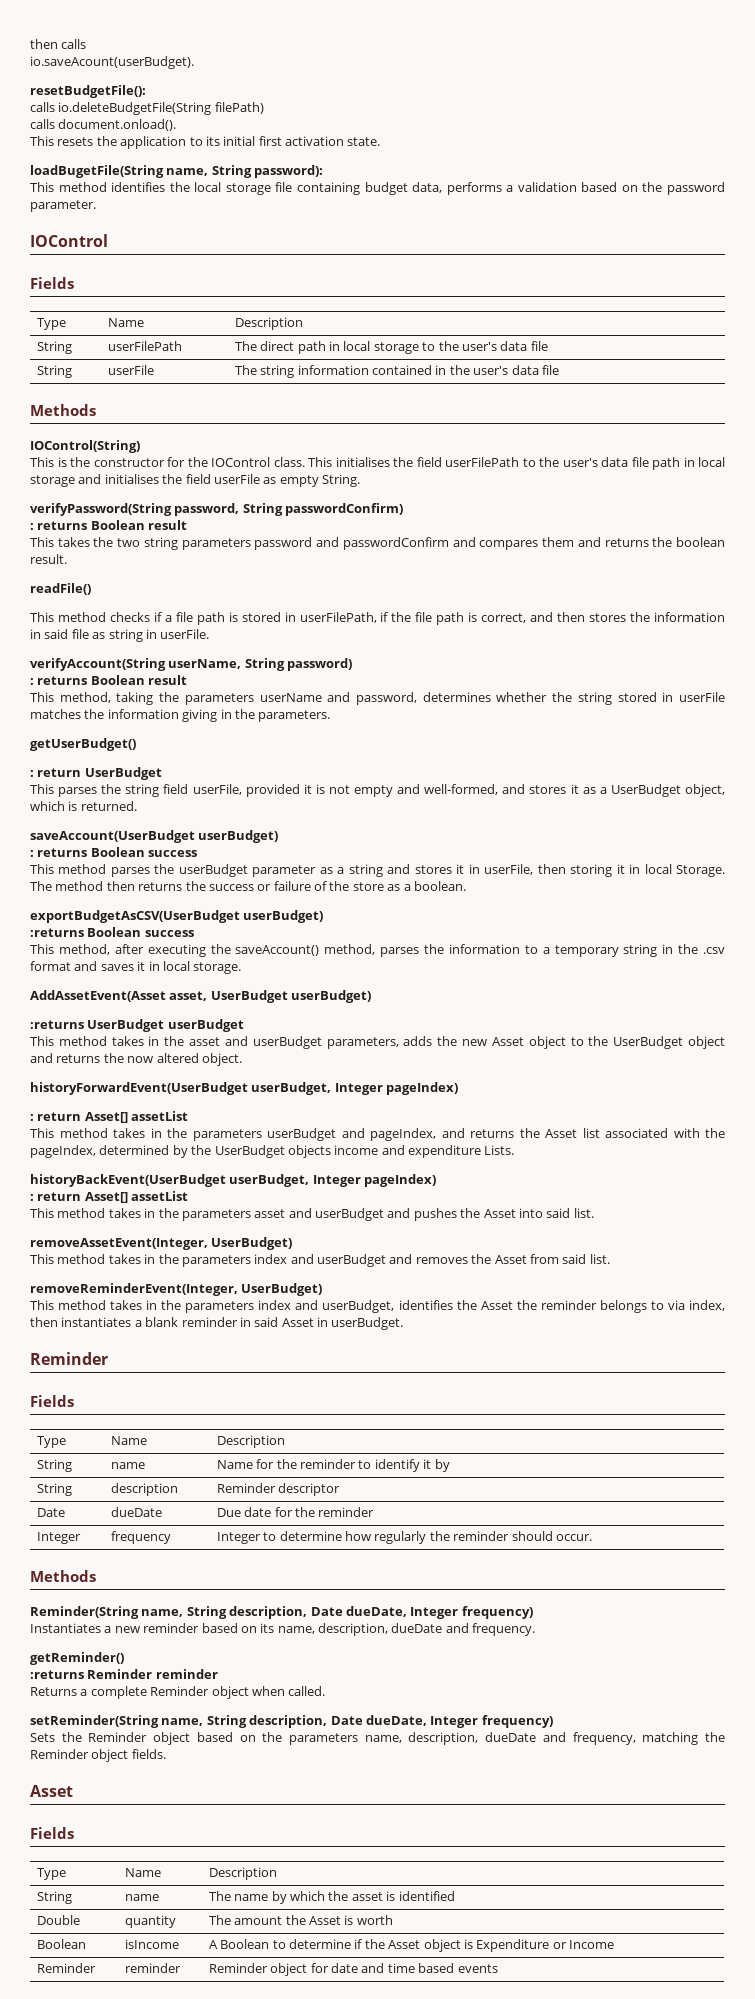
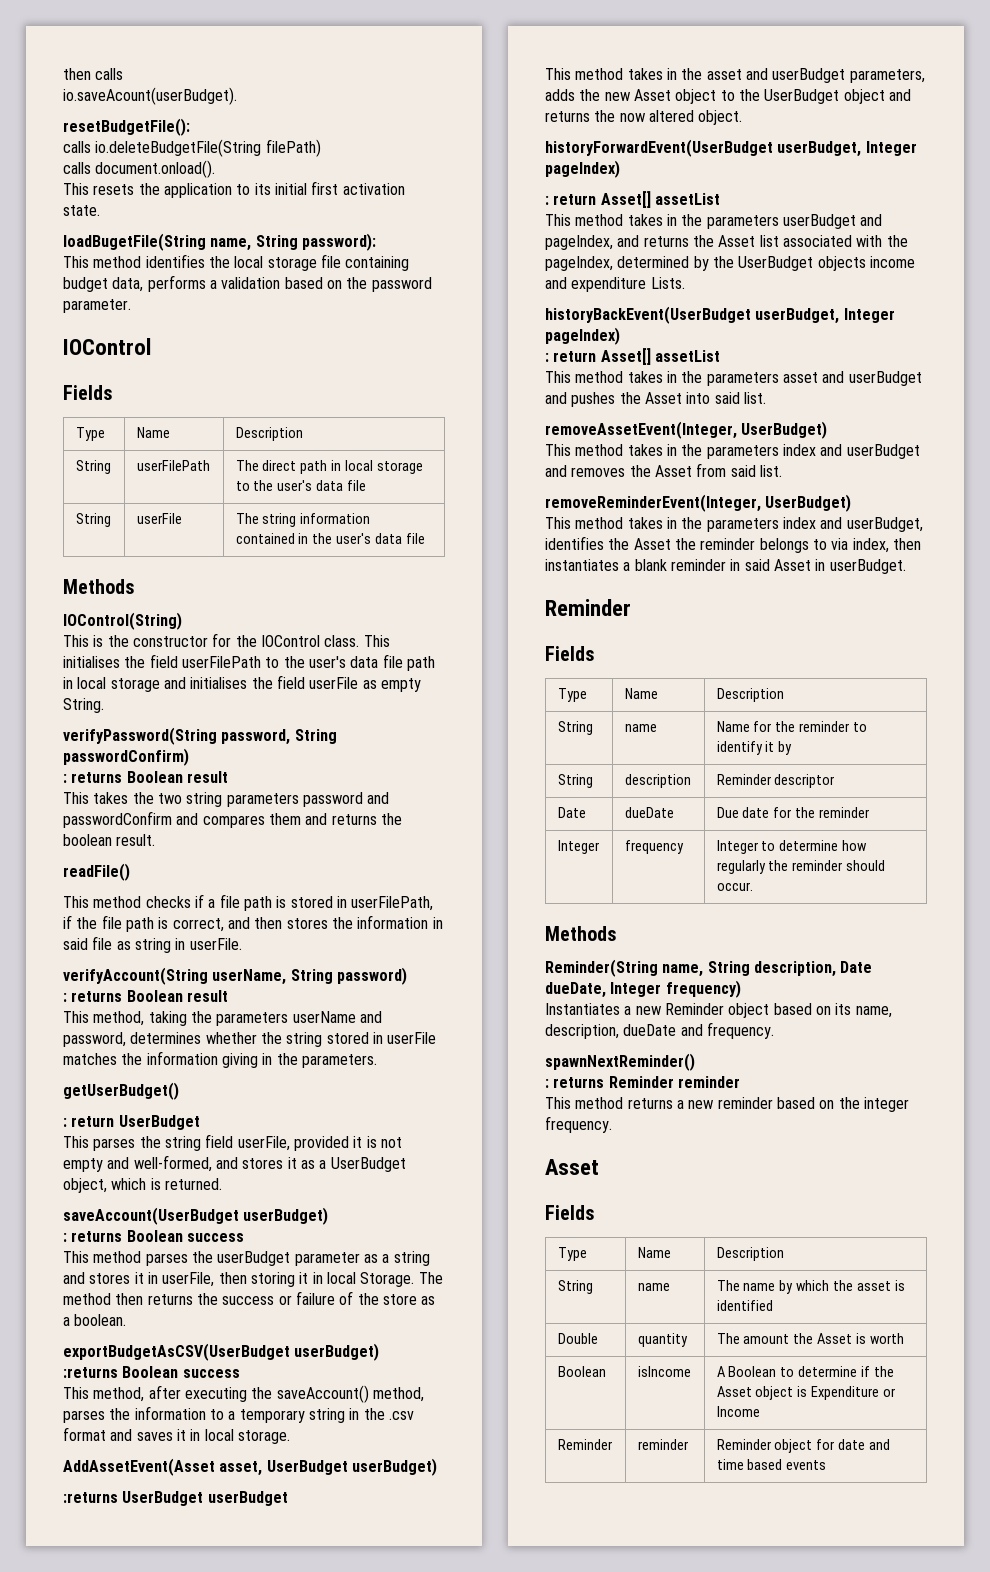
[143,1623,200,1633] reminder -> [664,1003,770,1018] Reminder object
[30,1652,124,1665] [30,1670,84,1679] getReminder() // :returns -> [545,1053,695,1071] [545,1077,605,1088] spawnNextReminder() // : returns
[30,1686,326,1699] [30,1715,553,1728] [30,1732,725,1745] [30,1749,166,1762] Returns a complete Reminder object when called. // setReminder(String name, String description, Date dueDate, Integer frequency) // Sets the Reminder object based on the parameters name, description, dueDate and frequency, matching the Reminder object fields. -> [545,1097,909,1112] [545,1116,612,1133] This method returns a new reminder based on the integer frequency.

